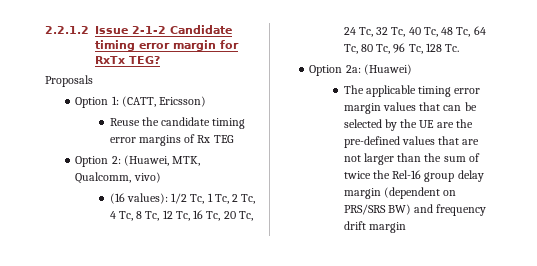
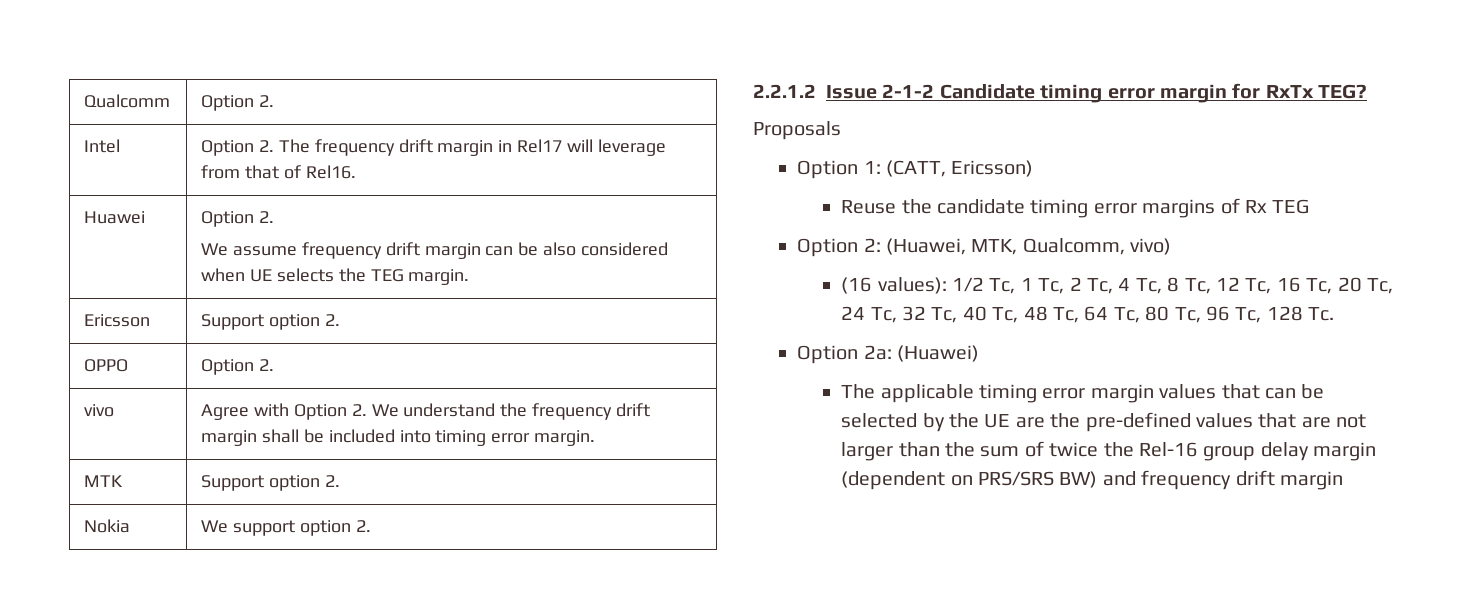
(45, 30) none -> [84,94,171,108] [201,95,274,111] [84,139,121,153] [201,139,666,156] [201,165,356,179] [84,211,146,224] [201,211,274,227] [201,242,668,259] [201,268,470,285] [84,314,151,327] [201,314,340,330] [84,359,129,372] [201,359,274,375] [84,404,115,417] [201,403,650,420] [201,429,596,446] [84,475,124,487] [201,475,340,491] [84,519,131,533] [201,520,371,536] Qualcomm | Option 2. // Intel | Option 2. The frequency drift margin in Rel17 will leverage from that of Rel16. // Huawei | Option 2. // We assume frequency drift margin can be also considered when UE selects the TEG margin. // Ericsson | Support option 2. // OPPO | Option 2. // vivo | Agree with Option 2. We understand the frequency drift margin shall be included into timing error margin. // MTK | Support option 2. // Nokia | We support option 2. //

